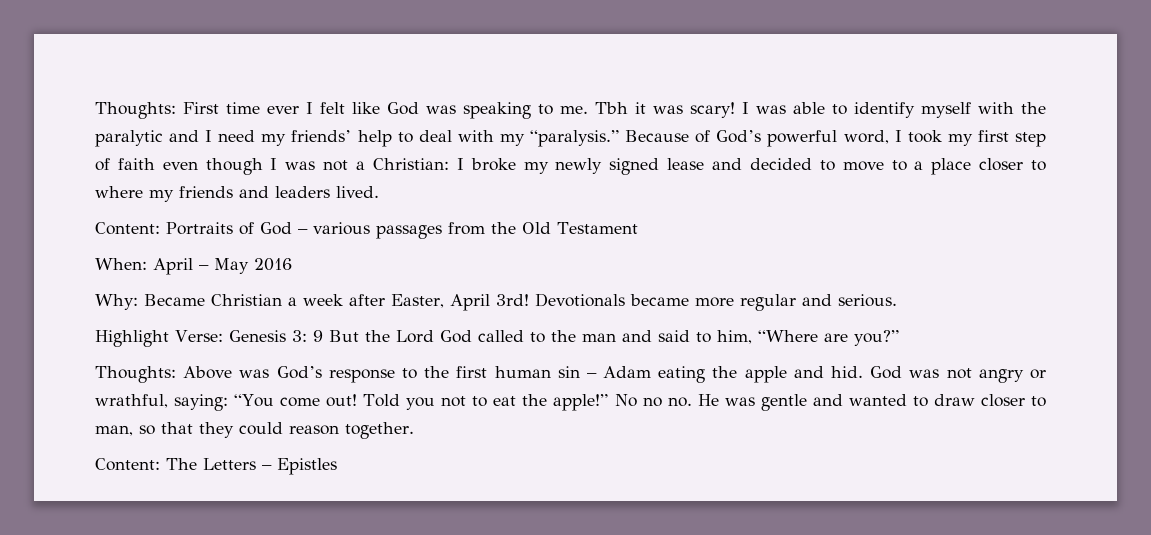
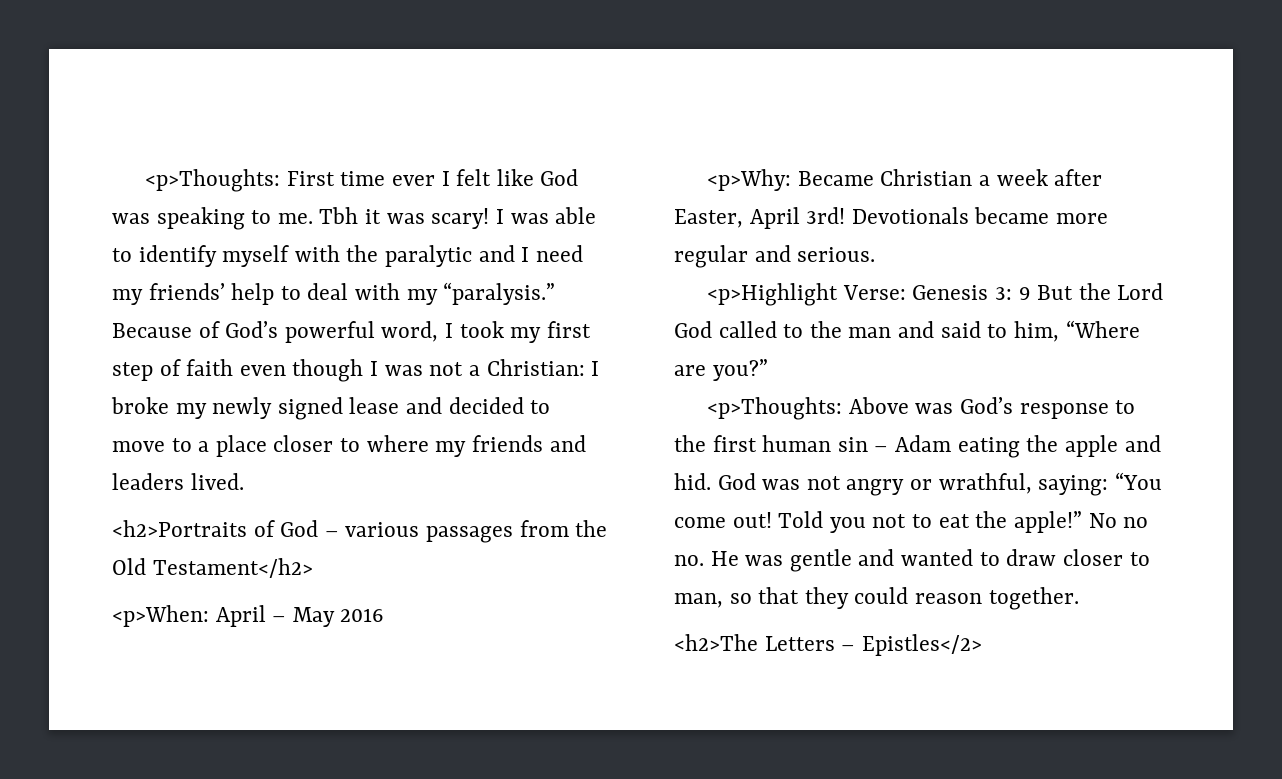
[95,102,176,119] Thoughts: -> [145,169,281,192] <p>Thoughts:
[95,222,233,235] Content: Portraits -> [112,520,247,537] <h2>Portraits
[557,222,638,234] [95,258,147,270] Testament // When: -> [152,558,313,578] [112,605,209,627] Testament</h2> // <p>When:
[95,294,138,310] Why: -> [707,169,792,191] <p>Why:
[95,330,169,347] Highlight -> [707,283,839,306] <p>Highlight
[95,366,176,383] Thoughts: -> [707,397,843,420] <p>Thoughts:
[95,458,197,471] Content: The -> [674,634,758,651] <h2>The
[277,458,337,475] Epistles -> [861,634,982,656] Epistles</2>

